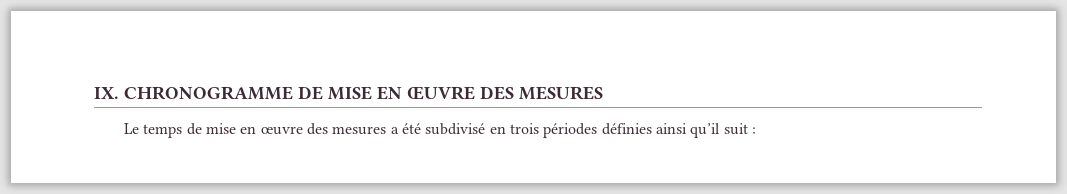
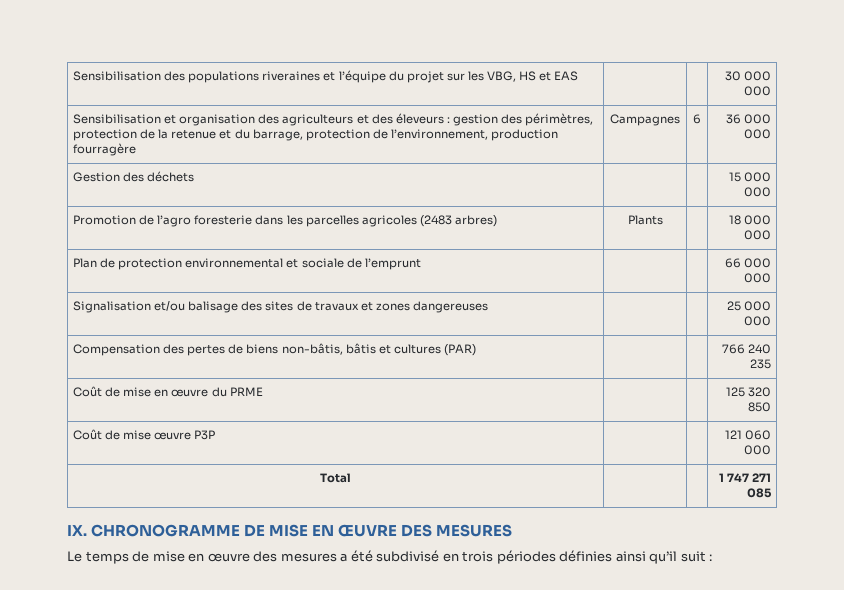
(94, 93) none -> [72,70,579,83] [724,71,772,81] [744,86,772,96] [72,113,594,126] [72,129,559,141] [72,143,136,156] [610,114,680,126] [693,114,701,124] [725,114,772,124] [744,129,772,139] [72,171,195,182] [728,172,772,182] [744,187,772,197] [72,215,497,227] [627,215,663,225] [728,215,772,225] [744,230,772,240] [72,258,421,270] [724,258,772,268] [744,273,772,283] [72,301,488,313] [726,301,772,311] [744,316,772,326] [72,343,476,356] [721,344,772,354] [750,359,772,369] [72,386,263,397] [725,387,772,397] [748,402,772,412] [72,429,216,440] [724,430,772,440] [744,445,772,455] [320,473,351,483] [718,473,772,482] [747,488,773,498] Sensibilisation des populations riveraines et l’équipe du projet sur les VBG, HS et EAS | | | 30 000 000 // Sensibilisation et organisation des agriculteurs et des éleveurs : gestion des périmètres, protection de la retenue et du barrage, protection de l’environnement, production fourragère | Campagnes | 6 | 36 000 000 // Gestion des déchets | | | 15 000 000 // Promotion de l’agro foresterie dans les parcelles agricoles (2483 arbres) | Plants | | 18 000 000 // Plan de protection environnemental et sociale de l’emprunt | | | 66 000 000 // Signalisation et/ou balisage des sites de travaux et zones dangereuses | | | 25 000 000 // Compensation des pertes de biens non-bâtis, bâtis et cultures (PAR) | | | 766 240 235 // Coût de mise en œuvre du PRME | | | 125 320 850 // Coût de mise œuvre P3P | | | 121 060 000 // Total | | | 1 747 271 085 //

